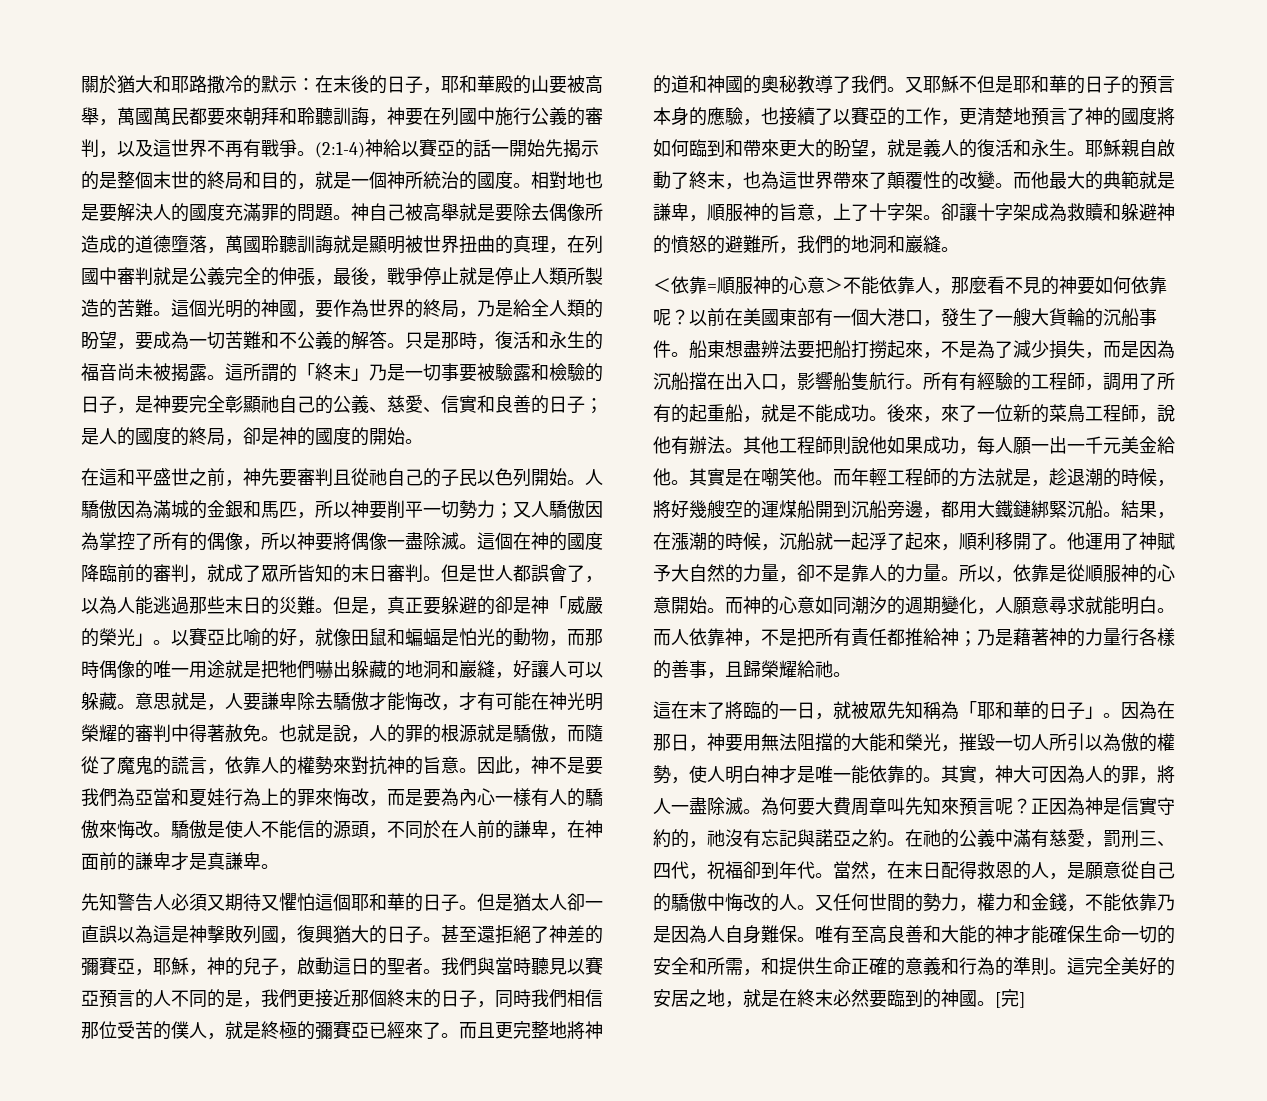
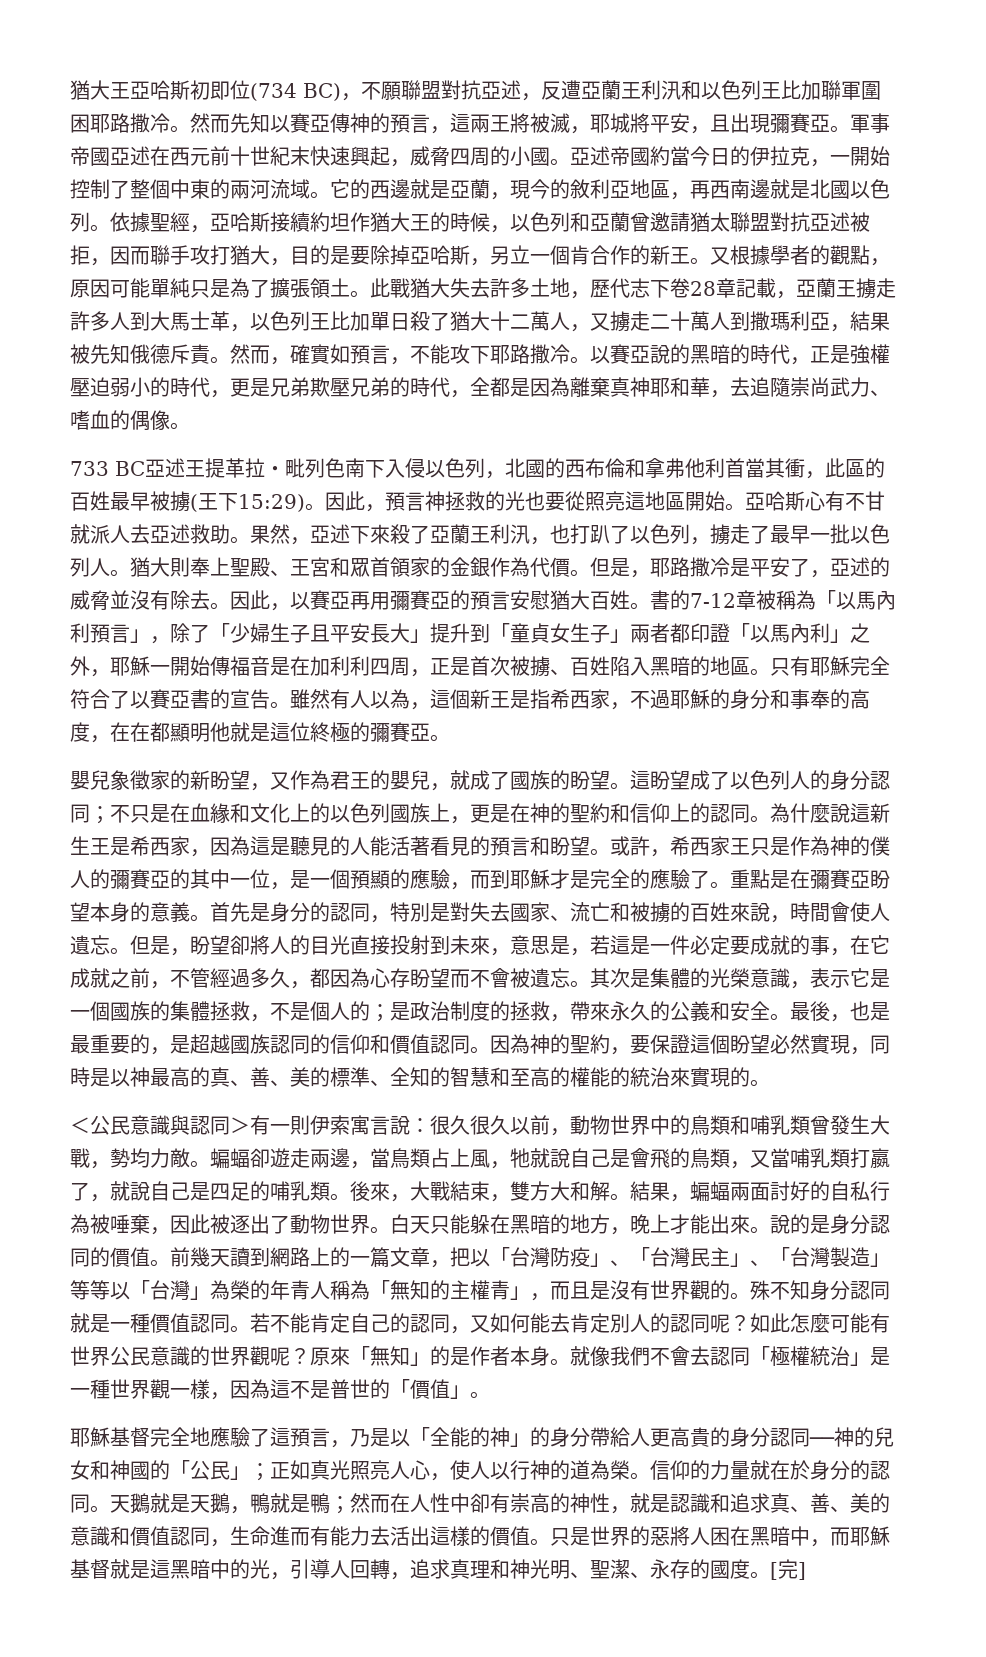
[81,75,603,94] [81,107,603,126] [81,139,599,158] [81,171,603,190] [81,203,603,222] [81,235,603,254] [81,267,603,286] [81,299,603,318] [81,331,603,350] [81,363,603,382] [81,395,603,414] [81,427,423,446] [81,468,603,487] [81,500,603,519] [81,532,603,551] [81,564,603,583] [81,596,603,615] [81,628,603,647] [81,660,603,679] [81,692,603,711] [81,724,603,743] [81,756,603,775] [81,788,603,807] [81,820,603,839] [81,852,279,871] [81,892,603,912] [81,925,603,944] [81,957,603,976] [81,989,603,1008] [81,1021,603,1040] [653,75,1175,94] [653,107,1175,126] [653,139,1175,158] [653,170,1175,190] [653,203,1175,222] [653,235,959,254] [653,276,1167,295] [653,308,1157,327] [653,340,1175,359] [653,372,1175,391] [653,404,1175,423] [653,436,1175,455] [653,468,1175,487] [653,500,1175,519] [653,532,1175,551] [653,564,1175,583] [653,595,1175,615] [653,628,1175,647] [653,659,851,679] [653,701,1175,720] [653,733,1175,752] [653,765,1175,784] [653,797,1175,816] [653,829,1175,848] [653,861,1175,880] [653,893,1175,912] [653,925,1175,944] [653,957,1175,976] [653,989,977,1008] 關於猶大和耶路撒冷的默示：在末後的日子，耶和華殿的山要被高舉，萬國萬民都要來朝拜和聆聽訓誨，神要在列國中施行公義的審判，以及這世界不再有戰爭。(2:1-4)神給以賽亞的話一開始先揭示的是整個末世的終局和目的，就是一個神所統治的國度。相對地也是要解決人的國度充滿罪的問題。神自己被高舉就是要除去偶像所造成的道德墮落，萬國聆聽訓誨就是顯明被世界扭曲的真理，在列國中審判就是公義完全的伸張，最後，戰爭停止就是停止人類所製造的苦難。這個光明的神國，要作為世界的終局，乃是給全人類的盼望，要成為一切苦難和不公義的解答。只是那時，復活和永生的福音尚未被揭露。這所謂的「終末」乃是一切事要被驗露和檢驗的日子，是神要完全彰顯祂自己的公義、慈愛、信實和良善的日子；是人的國度的終局，卻是神的國度的開始。 // 在這和平盛世之前，神先要審判且從祂自己的子民以色列開始。人驕傲因為滿城的金銀和馬匹，所以神要削平一切勢力；又人驕傲因為掌控了所有的偶像，所以神要將偶像一盡除滅。這個在神的國度降臨前的審判，就成了眾所皆知的末日審判。但是世人都誤會了，以為人能逃過那些末日的災難。但是，真正要躲避的卻是神「威嚴的榮光」。以賽亞比喻的好，就像田鼠和蝙蝠是怕光的動物，而那時偶像的唯一用途就是把牠們嚇出躲藏的地洞和巖縫，好讓人可以躲藏。意思就是，人要謙卑除去驕傲才能悔改，才有可能在神光明榮耀的審判中得著赦免。也就是說，人的罪的根源就是驕傲，而隨從了魔鬼的謊言，依靠人的權勢來對抗神的旨意。因此，神不是要我們為亞當和夏娃行為上的罪來悔改，而是要為內心一樣有人的驕傲來悔改。驕傲是使人不能信的源頭，不同於在人前的謙卑，在神面前的謙卑才是真謙卑。 // 先知警告人必須又期待又懼怕這個耶和華的日子。但是猶太人卻一直誤以為這是神擊敗列國，復興猶大的日子。甚至還拒絕了神差的彌賽亞，耶穌，神的兒子，啟動這日的聖者。我們與當時聽見以賽亞預言的人不同的是，我們更接近那個終末的日子，同時我們相信那位受苦的僕人，就是終極的彌賽亞已經來了。而且更完整地將神的道和神國的奧秘教導了我們。又耶穌不但是耶和華的日子的預言本身的應驗，也接續了以賽亞的工作，更清楚地預言了神的國度將如何臨到和帶來更大的盼望，就是義人的復活和永生。耶穌親自啟動了終末，也為這世界帶來了顛覆性的改變。而他最大的典範就是謙卑，順服神的旨意，上了十字架。卻讓十字架成為救贖和躲避神的憤怒的避難所，我們的地洞和巖縫。 // ＜依靠=順服神的心意＞不能依靠人，那麼看不見的神要如何依靠呢？以前在美國東部有一個大港口，發生了一艘大貨輪的沉船事件。船東想盡辨法要把船打撈起來，不是為了減少損失，而是因為沉船擋在出入口，影響船隻航行。所有有經驗的工程師，調用了所有的起重船，就是不能成功。後來，來了一位新的菜鳥工程師，說他有辦法。其他工程師則說他如果成功，每人願一出一千元美金給他。其實是在嘲笑他。而年輕工程師的方法就是，趁退潮的時候，將好幾艘空的運煤船開到沉船旁邊，都用大鐵鏈綁緊沉船。結果，在漲潮的時候，沉船就一起浮了起來，順利移開了。他運用了神賦予大自然的力量，卻不是靠人的力量。所以，依靠是從順服神的心意開始。而神的心意如同潮汐的週期變化，人願意尋求就能明白。而人依靠神，不是把所有責任都推給神；乃是藉著神的力量行各樣的善事，且歸榮耀給祂。 // 這在末了將臨的一日，就被眾先知稱為「耶和華的日子」。因為在那日，神要用無法阻擋的大能和榮光，摧毀一切人所引以為傲的權勢，使人明白神才是唯一能依靠的。其實，神大可因為人的罪，將人一盡除滅。為何要大費周章叫先知來預言呢？正因為神是信實守約的，祂沒有忘記與諾亞之約。在祂的公義中滿有慈愛，罰刑三、四代，祝福卻到年代。當然，在末日配得救恩的人，是願意從自己的驕傲中悔改的人。又任何世間的勢力，權力和金錢，不能依靠乃是因為人自身難保。唯有至高良善和大能的神才能確保生命一切的安全和所需，和提供生命正確的意義和行為的準則。這完全美好的安居之地，就是在終末必然要臨到的神國 -> [70,80,881,101] [70,113,890,134] [70,146,890,167] [70,179,890,200] [70,212,870,233] [70,245,890,266] [70,278,896,299] [70,311,890,332] [70,344,890,365] [70,377,890,398] [70,410,190,431] [70,458,885,479] [70,491,885,512] [70,524,890,545] [70,557,890,578] [70,590,896,611] [70,623,870,644] [70,656,890,677] [70,689,870,710] [70,722,450,743] [70,770,890,791] [70,803,890,824] [70,836,890,857] [70,869,890,890] [70,902,890,923] [70,935,890,956] [70,968,890,989] [70,1001,890,1022] [70,1034,890,1055] [70,1067,770,1087] [70,1115,890,1136] [70,1148,890,1169] [70,1181,890,1202] [70,1214,890,1235] [70,1247,890,1268] [70,1280,890,1301] [70,1313,890,1334] [70,1346,890,1366] [70,1379,490,1400] [70,1427,894,1448] [70,1460,890,1481] [70,1493,890,1514] [70,1526,890,1547] [70,1559,750,1580] 猶大王亞哈斯初即位(734 BC)，不願聯盟對抗亞述，反遭亞蘭王利汛和以色列王比加聯軍圍困耶路撒冷。然而先知以賽亞傳神的預言，這兩王將被滅，耶城將平安，且出現彌賽亞。軍事帝國亞述在西元前十世紀末快速興起，威脅四周的小國。亞述帝國約當今日的伊拉克，一開始控制了整個中東的兩河流域。它的西邊就是亞蘭，現今的敘利亞地區，再西南邊就是北國以色列。依據聖經，亞哈斯接續約坦作猶大王的時候，以色列和亞蘭曾邀請猶太聯盟對抗亞述被拒，因而聯手攻打猶大，目的是要除掉亞哈斯，另立一個肯合作的新王。又根據學者的觀點，原因可能單純只是為了擴張領土。此戰猶大失去許多土地，歷代志下卷28章記載，亞蘭王擄走許多人到大馬士革，以色列王比加單日殺了猶大十二萬人，又擄走二十萬人到撒瑪利亞，結果被先知俄德斥責。然而，確實如預言，不能攻下耶路撒冷。以賽亞說的黑暗的時代，正是強權壓迫弱小的時代，更是兄弟欺壓兄弟的時代，全都是因為離棄真神耶和華，去追隨崇尚武力、嗜血的偶像。 // 733 BC亞述王提革拉‧毗列色南下入侵以色列，北國的西布倫和拿弗他利首當其衝，此區的百姓最早被擄(王下15:29)。因此，預言神拯救的光也要從照亮這地區開始。亞哈斯心有不甘就派人去亞述救助。果然，亞述下來殺了亞蘭王利汛，也打趴了以色列，擄走了最早一批以色列人。猶大則奉上聖殿、王宮和眾首領家的金銀作為代價。但是，耶路撒冷是平安了，亞述的威脅並沒有除去。因此，以賽亞再用彌賽亞的預言安慰猶大百姓。書的7-12章被稱為「以馬內利預言」，除了「少婦生子且平安長大」提升到「童貞女生子」兩者都印證「以馬內利」之外，耶穌一開始傳福音是在加利利四周，正是首次被擄、百姓陷入黑暗的地區。只有耶穌完全符合了以賽亞書的宣告。雖然有人以為，這個新王是指希西家，不過耶穌的身分和事奉的高度，在在都顯明他就是這位終極的彌賽亞。 // 嬰兒象徵家的新盼望，又作為君王的嬰兒，就成了國族的盼望。這盼望成了以色列人的身分認同；不只是在血緣和文化上的以色列國族上，更是在神的聖約和信仰上的認同。為什麼說這新生王是希西家，因為這是聽見的人能活著看見的預言和盼望。或許，希西家王只是作為神的僕人的彌賽亞的其中一位，是一個預顯的應驗，而到耶穌才是完全的應驗了。重點是在彌賽亞盼望本身的意義。首先是身分的認同，特別是對失去國家、流亡和被擄的百姓來說，時間會使人遺忘。但是，盼望卻將人的目光直接投射到未來，意思是，若這是一件必定要成就的事，在它成就之前，不管經過多久，都因為心存盼望而不會被遺忘。其次是集體的光榮意識，表示它是一個國族的集體拯救，不是個人的；是政治制度的拯救，帶來永久的公義和安全。最後，也是最重要的，是超越國族認同的信仰和價值認同。因為神的聖約，要保證這個盼望必然實現，同時是以神最高的真、善、美的標準、全知的智慧和至高的權能的統治來實現的。 // ＜公民意識與認同＞有一則伊索寓言說：很久很久以前，動物世界中的鳥類和哺乳類曾發生大戰，勢均力敵。蝙蝠卻遊走兩邊，當鳥類占上風，牠就說自己是會飛的鳥類，又當哺乳類打嬴了，就說自己是四足的哺乳類。後來，大戰結束，雙方大和解。結果，蝙蝠兩面討好的自私行為被唾棄，因此被逐出了動物世界。白天只能躲在黑暗的地方，晚上才能出來。說的是身分認同的價值。前幾天讀到網路上的一篇文章，把以「台灣防疫」、「台灣民主」、「台灣製造」等等以「台灣」為榮的年青人稱為「無知的主權青」，而且是沒有世界觀的。殊不知身分認同就是一種價值認同。若不能肯定自己的認同，又如何能去肯定別人的認同呢？如此怎麼可能有世界公民意識的世界觀呢？原來「無知」的是作者本身。就像我們不會去認同「極權統治」是一種世界觀一樣，因為這不是普世的「價值」。 // 耶穌基督完全地應驗了這預言，乃是以「全能的神」的身分帶給人更高貴的身分認同──神的兒女和神國的「公民」；正如真光照亮人心，使人以行神的道為榮。信仰的力量就在於身分的認同。天鵝就是天鵝，鴨就是鴨；然而在人性中卻有崇高的神性，就是認識和追求真、善、美的意識和價值認同，生命進而有能力去活出這樣的價值。只是世界的惡將人困在黑暗中，而耶穌基督就是這黑暗中的光，引導人回轉，追求真理和神光明、聖潔、永存的國度

